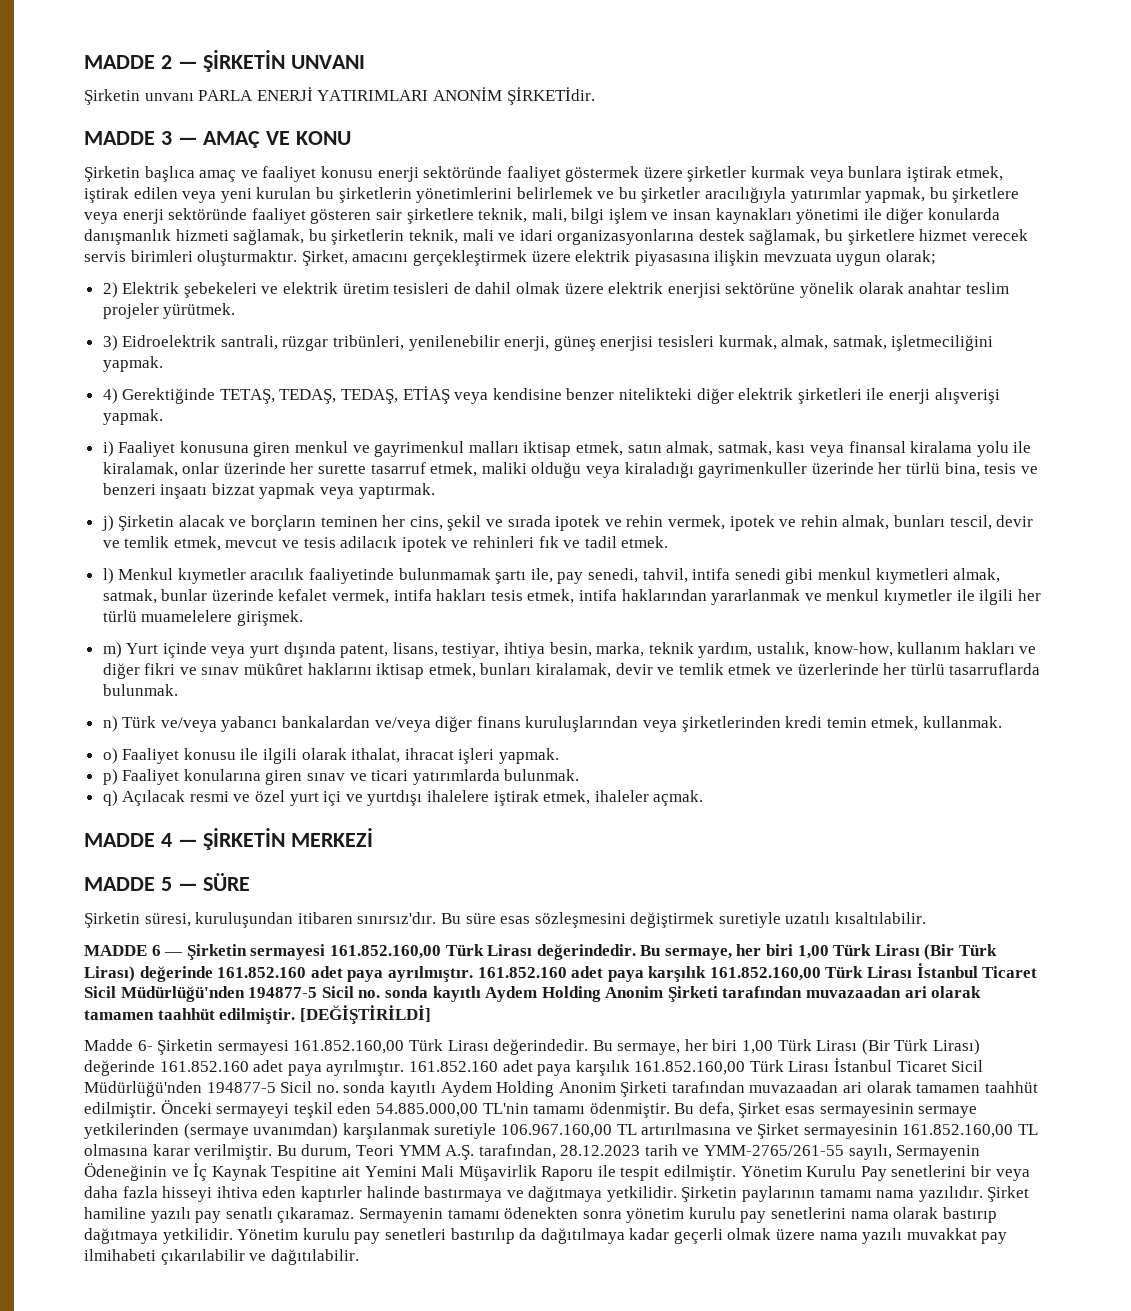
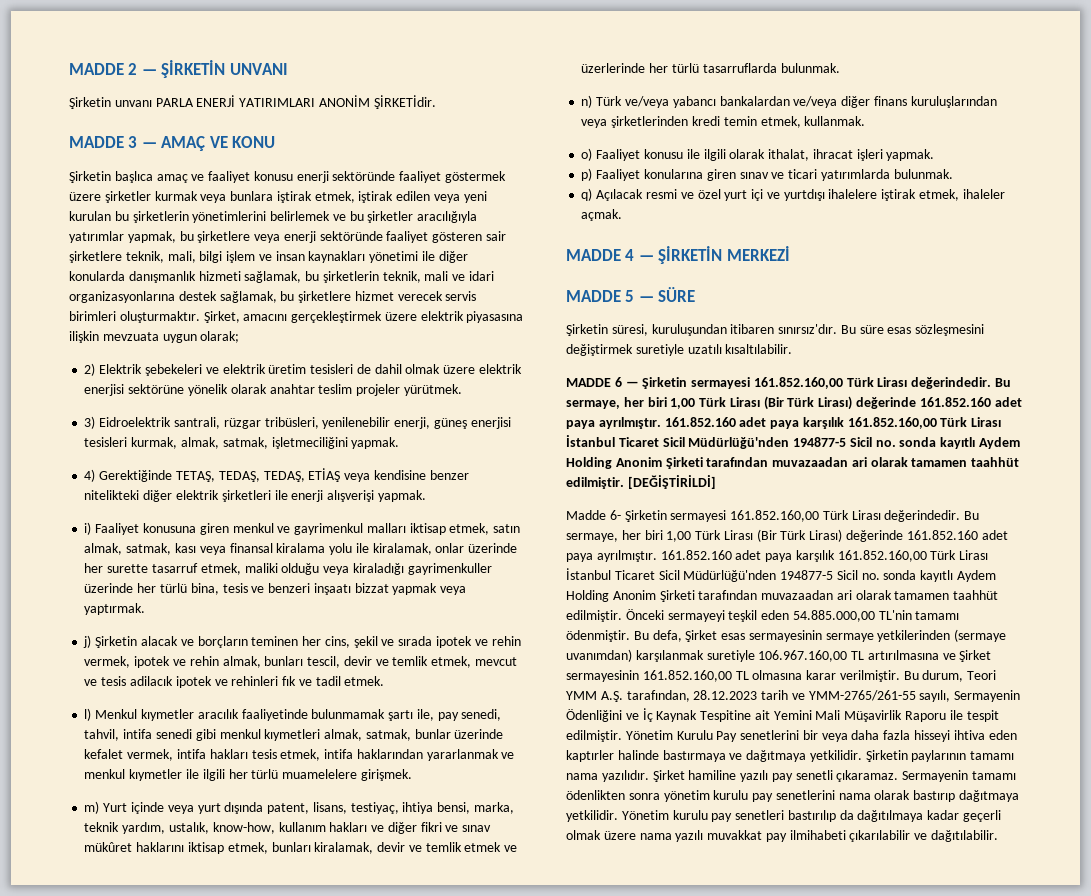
[333,335,405,350] tribünleri, -> [264,417,319,429] tribüsleri,
[442,642,592,658] testiyar, ihtiya besin, -> [350,802,471,814] testiyaç, ihtiya bensi,
[84,1163,167,1181] Ödeneğinin -> [566,709,622,722] Ödenliğini
[225,1207,273,1219] senatlı -> [795,770,833,780] senetli
[504,1207,579,1219] ödenekten -> [566,790,625,800] ödenlikten

